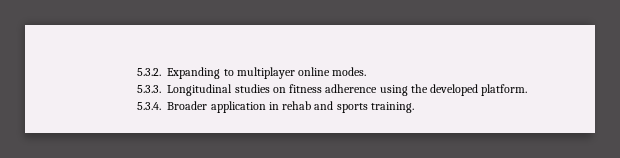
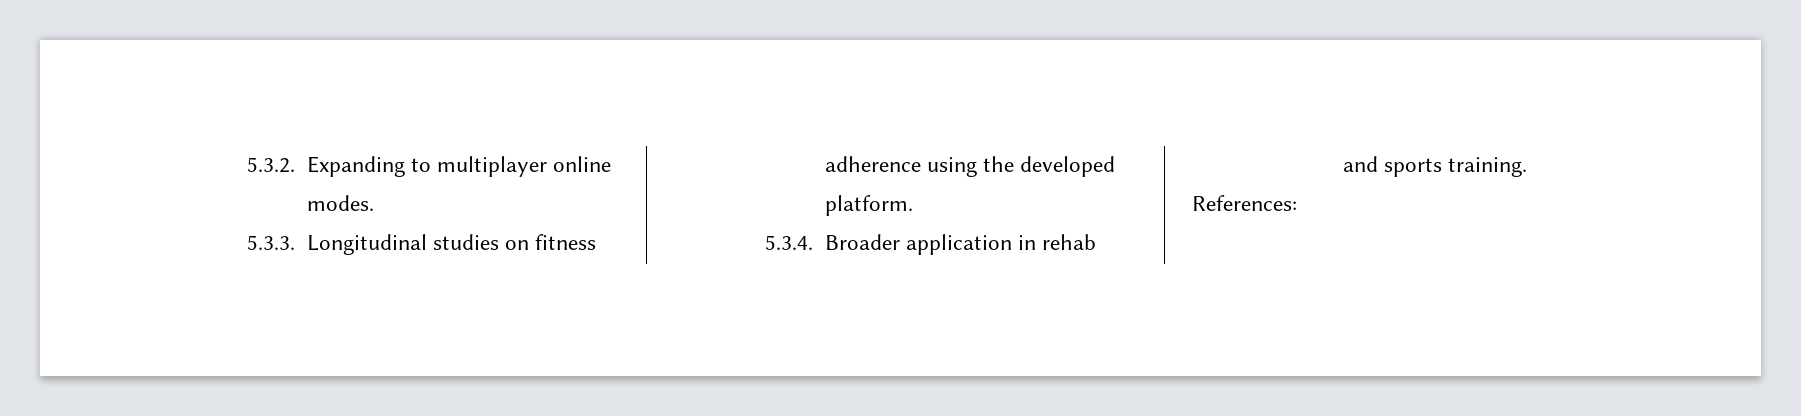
(414, 107) none -> [1192,195,1297,211] // References:

